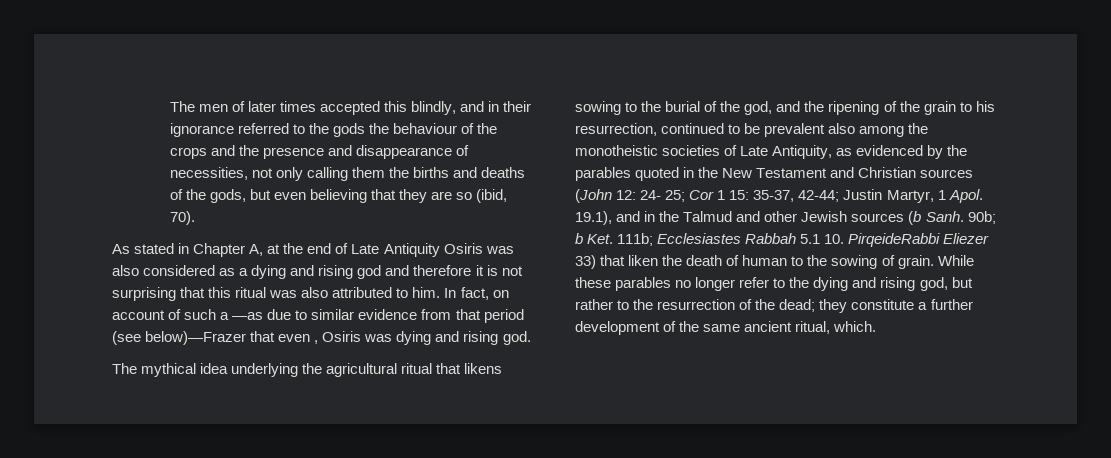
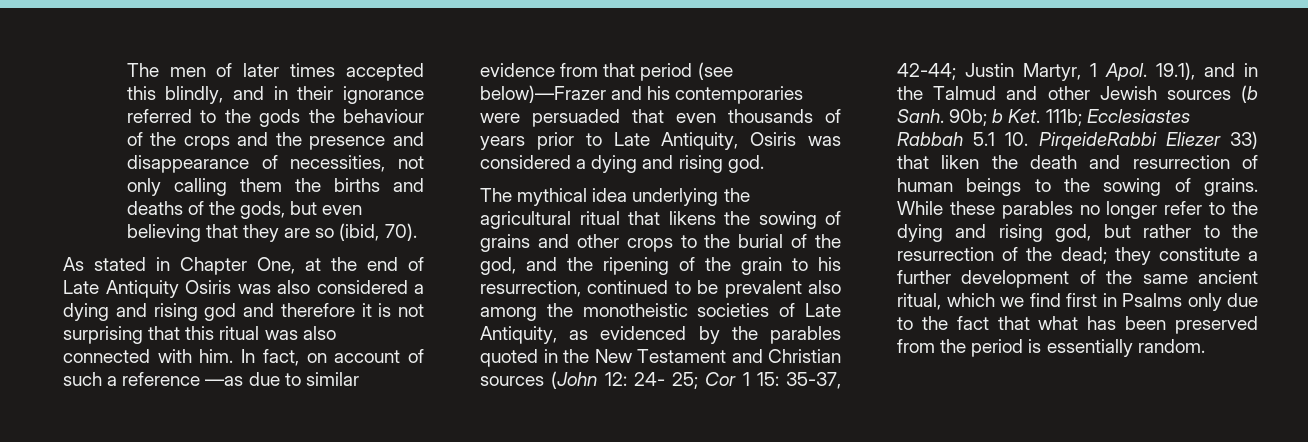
[249,244,264,256] A, -> [257,257,295,274] One,
[219,268,236,276] as -> (408, 287) none
[332,287,409,298] attributed to -> [63,349,192,363] connected with
(230, 316) none -> [122,372,201,386] reference
[250,331,393,344] that even , Osiris was -> [611,86,804,104] [480,109,841,127] [480,132,841,150] [480,155,587,169] and his contemporaries were persuaded that even thousands of years prior to Late Antiquity, Osiris was considered a
[575,101,621,115] sowing -> [724,211,841,229] [480,234,673,252] the sowing of grains and other crops
(723, 260) none -> [1089,155,1230,169] and resurrection
(788, 260) none -> [966,178,1022,196] beings
[897,255,934,269] grain. -> [1204,178,1258,196] grains.
[833,321,877,332] which. -> [946,293,1258,311] [897,316,1258,334] [897,339,1205,357] which we find first in Psalms only due to the fact that what has been preserved from the period is essentially random.

